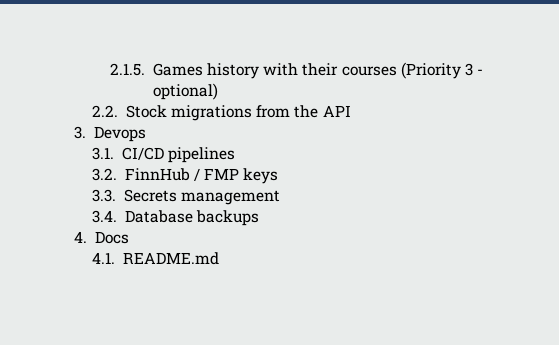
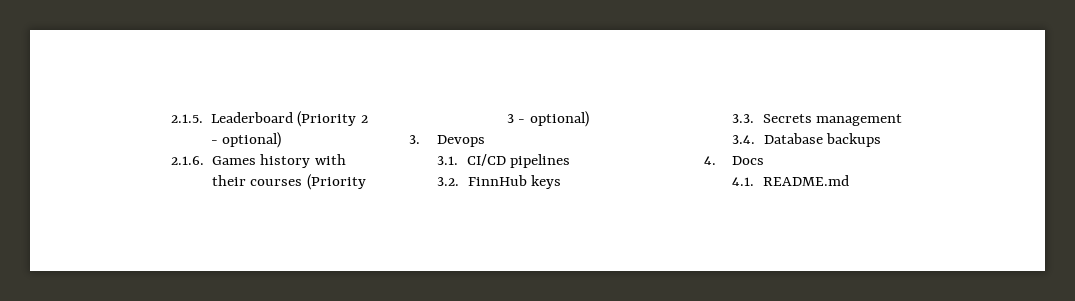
(146, 69) none -> [210,111,368,127] [210,132,282,148] [170,156,204,165] Leaderboard (Priority 2 - optional) // 2.1.6.
[92,105,351,121] // 2.2. Stock migrations from the API -> (589, 119) none
[194,168,240,181] / FMP -> (527, 180) none

